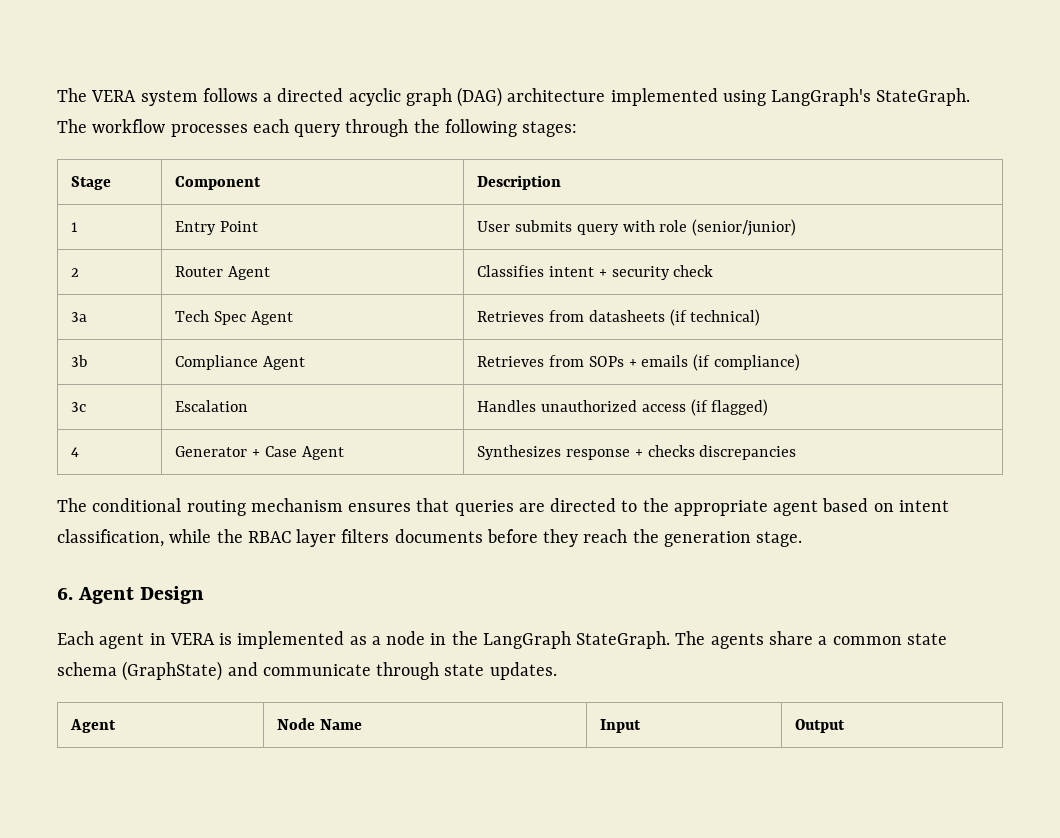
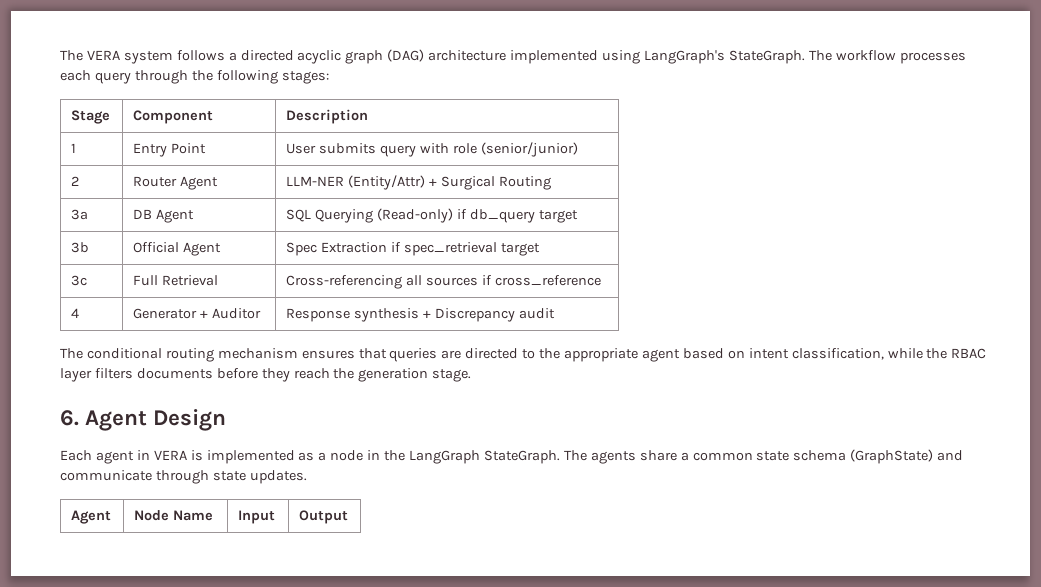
[477,265,714,280] Classifies intent + security check -> [286,175,551,190] LLM-NER (Entity/Attr) + Surgical Routing
[175,310,293,325] [477,309,761,326] Tech Spec Agent | Retrieves from datasheets (if technical) -> [133,209,195,223] [286,208,578,223] DB Agent | SQL Querying (Read-only) if db_query target
[175,355,306,370] [477,354,800,371] [71,402,87,412] [175,400,249,412] [477,399,769,416] [71,447,80,457] [175,446,344,460] [477,445,797,460] Compliance Agent | Retrieves from SOPs + emails (if compliance) // 3c | Escalation | Handles unauthorized access (if flagged) // 4 | Generator + Case Agent | Synthesizes response + checks discrepancies -> [133,242,222,256] [286,242,540,256] [71,275,88,286] [133,275,219,286] [286,275,601,289] [71,308,80,318] [133,308,262,319] [286,308,555,322] Official Agent | Spec Extraction if spec_retrieval target // 3c | Full Retrieval | Cross-referencing all sources if cross_reference // 4 | Generator + Auditor | Response synthesis + Discrepancy audit

